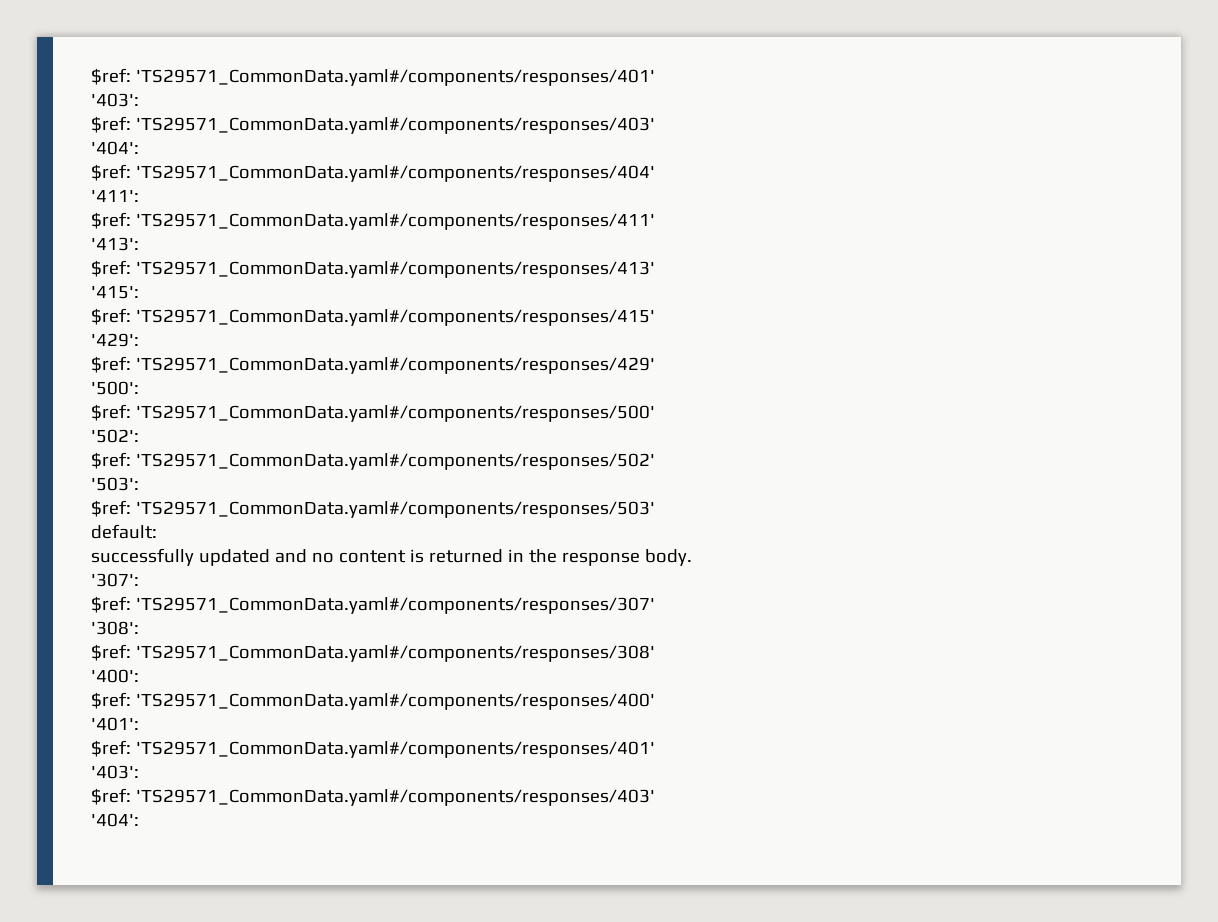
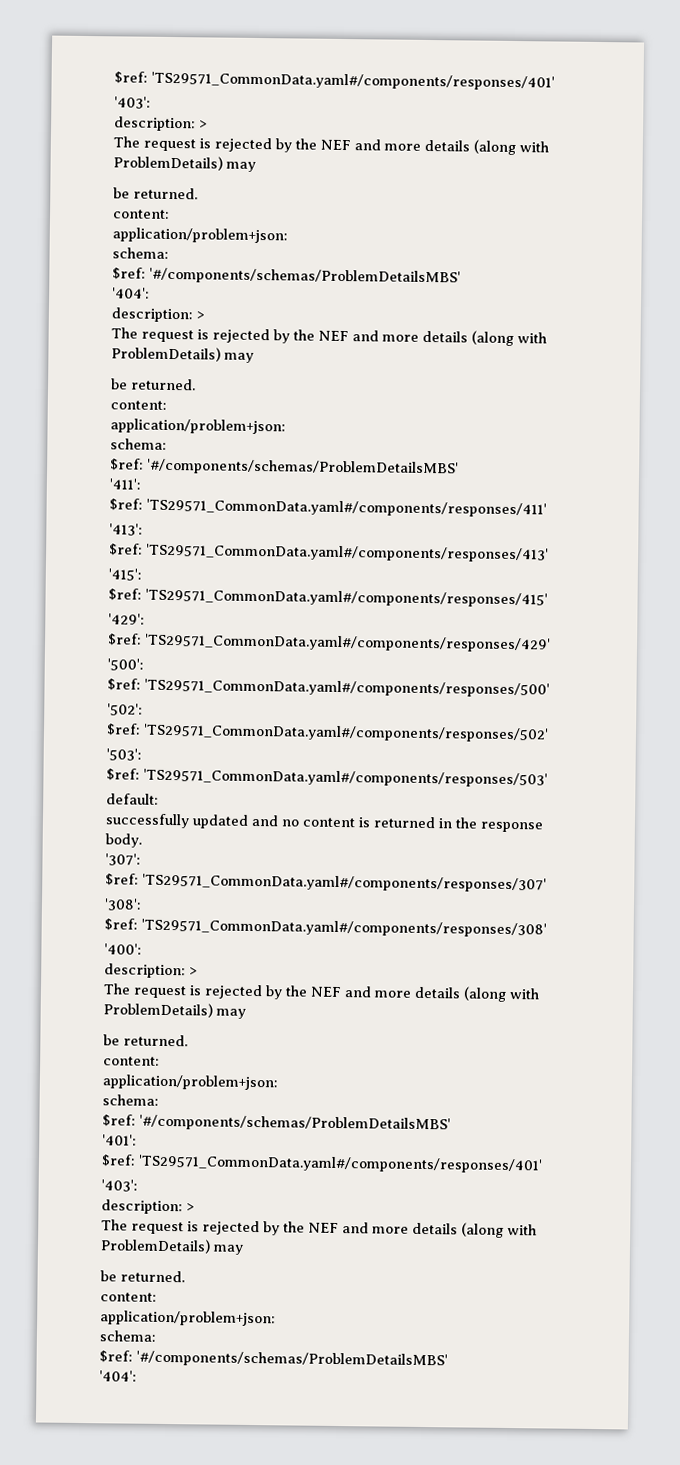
[91,68,655,86] [91,93,139,107] [91,116,655,134] [91,141,139,155] [91,164,655,182] $ref: 'TS29571_CommonData.yaml#/components/responses/401' // '403': // $ref: 'TS29571_CommonData.yaml#/components/responses/403' // '404': // $ref: 'TS29571_CommonData.yaml#/components/responses/404' -> [114,71,555,91] [114,96,151,109] [114,116,208,132] [113,136,549,156] [113,155,256,172] [113,187,198,200] [112,209,170,219] [112,227,288,244] [112,247,169,259] [112,267,461,286] [112,287,150,299] [111,307,205,323] [111,327,547,347] [111,346,254,363] [110,378,196,391] [110,400,167,410] [110,418,286,435] [110,438,167,450] [110,458,459,477] $ref: 'TS29571_CommonData.yaml#/components/responses/401' // '403': // description: > // The request is rejected by the NEF and more details (along with ProblemDetails) may // be returned. // content: // application/problem+json: // schema: // $ref: '#/components/schemas/ProblemDetailsMBS' // '404': // description: > // The request is rejected by the NEF and more details (along with ProblemDetails) may // be returned. // content: // application/problem+json: // schema: // $ref: '#/components/schemas/ProblemDetailsMBS'
[91,692,655,710] // $ref: 'TS29571_CommonData.yaml#/components/responses/400' -> [104,963,198,979] [103,983,540,1002] [103,1002,246,1019] [103,1034,188,1047] [103,1056,160,1066] [102,1074,278,1091] [102,1094,159,1106] [102,1114,451,1133] // description: > // The request is rejected by the NEF and more details (along with ProblemDetails) may // be returned. // content: // application/problem+json: // schema: // $ref: '#/components/schemas/ProblemDetailsMBS'
[91,788,655,806] // $ref: 'TS29571_CommonData.yaml#/components/responses/403' -> [101,1199,195,1215] [101,1219,537,1238] [100,1238,244,1255] [100,1270,185,1283] [100,1292,157,1302] [100,1310,276,1327] [99,1330,156,1342] [99,1350,448,1369] // description: > // The request is rejected by the NEF and more details (along with ProblemDetails) may // be returned. // content: // application/problem+json: // schema: // $ref: '#/components/schemas/ProblemDetailsMBS'

